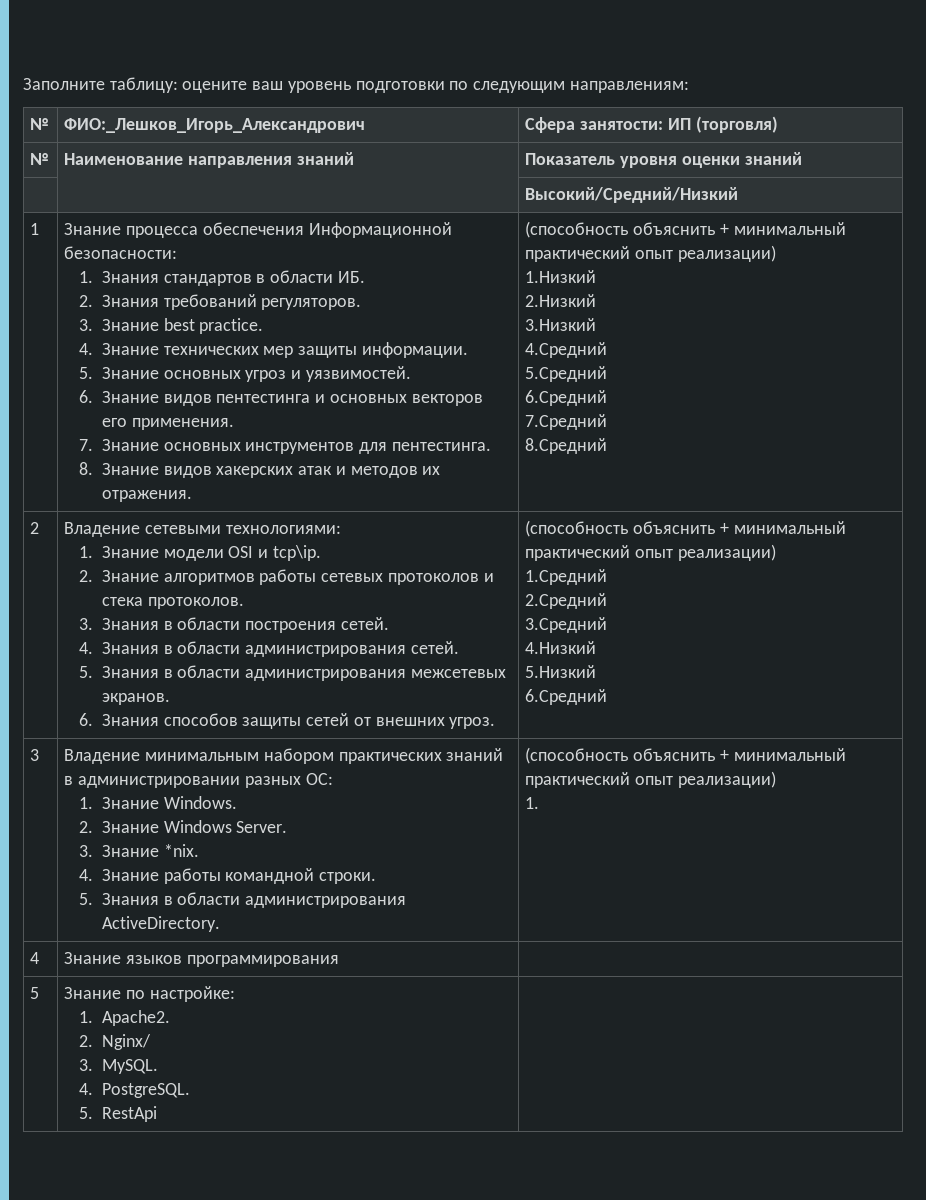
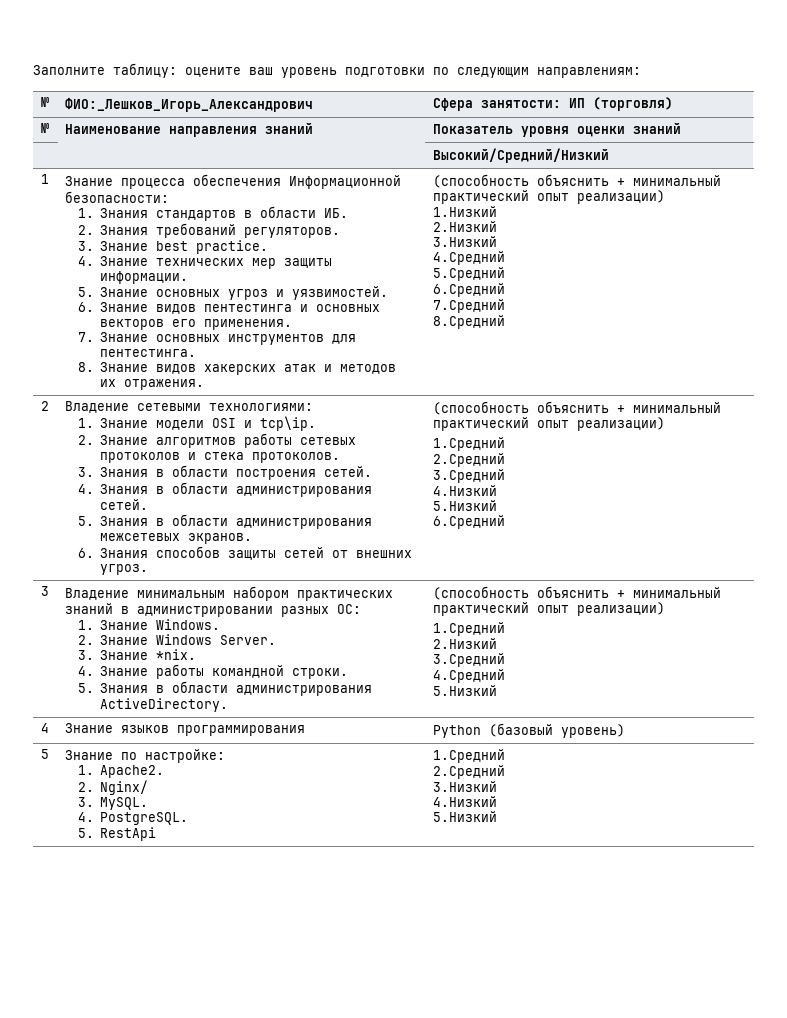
[525,797,540,809] 1. -> [432,622,505,636] [432,638,497,649] [432,653,505,667] [432,669,505,683] [432,685,497,696] 1.Средний // 2.Низкий // 3.Средний // 4.Средний // 5.Низкий
(339, 961) none -> [432,723,625,738] Python (базовый уровень)
(157, 1114) none -> [432,749,505,763] [432,765,505,779] [432,781,497,792] [432,796,497,807] [432,811,497,822] 1.Средний // 2.Средний // 3.Низкий // 4.Низкий // 5.Низкий

